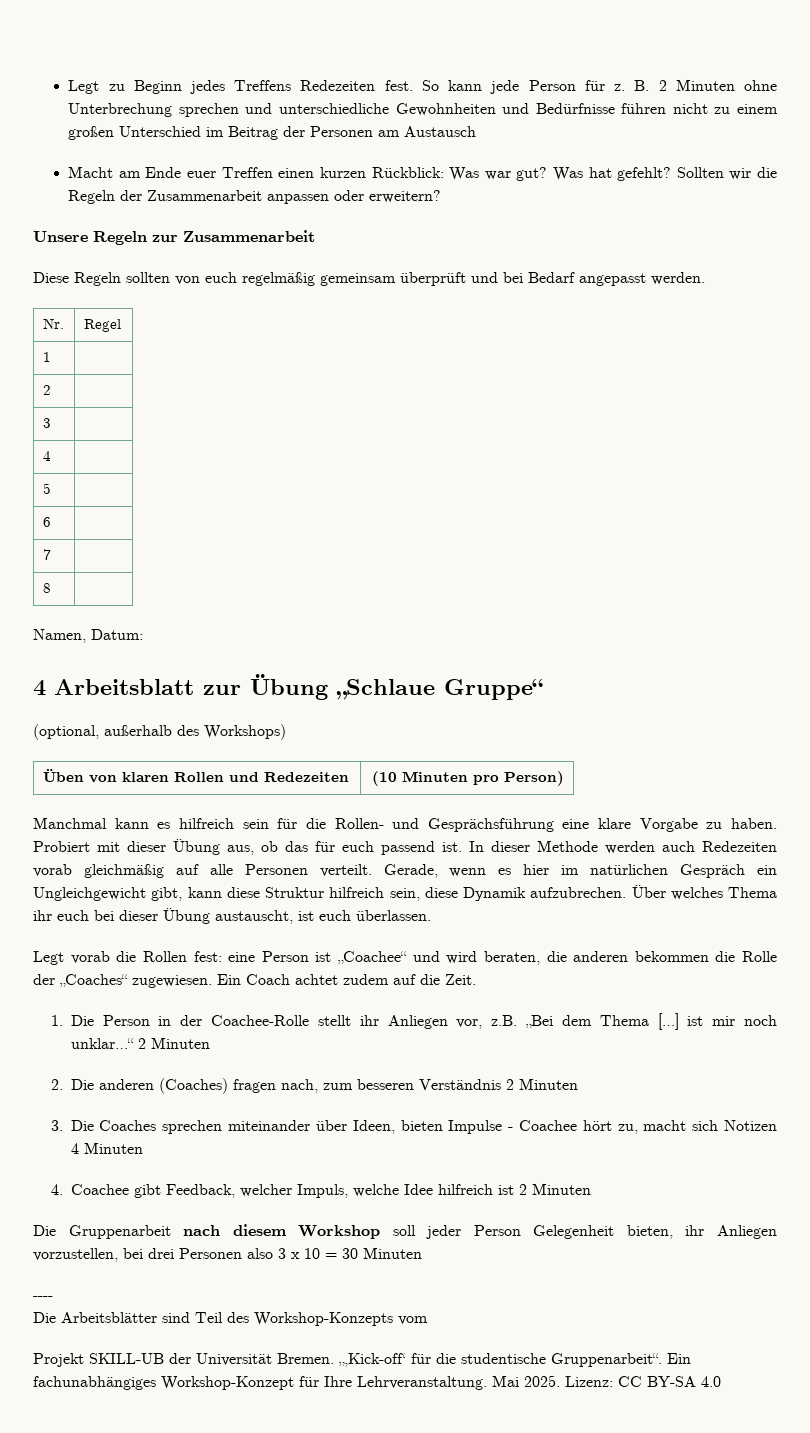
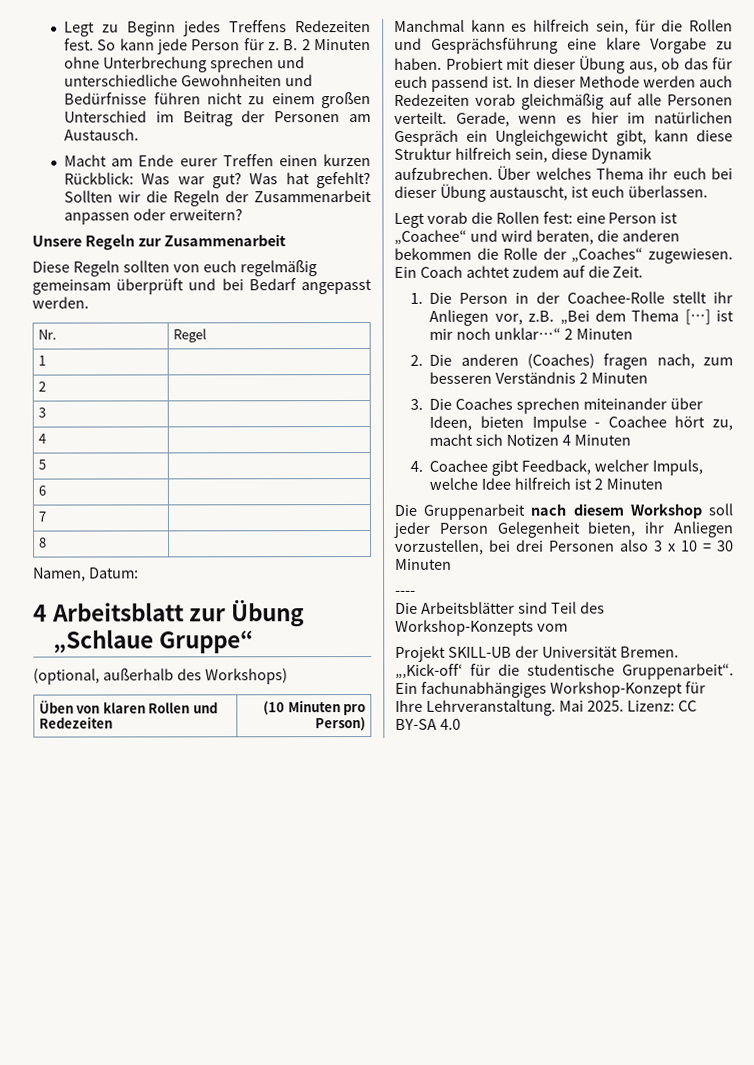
[404,126,477,137] Austausch -> [64,128,140,141] Austausch.
[187,171,217,178] euer -> [179,158,218,167] eurer
[242,818,384,829] sein für die Rollen- -> [595,19,733,35] sein, für die Rollen

